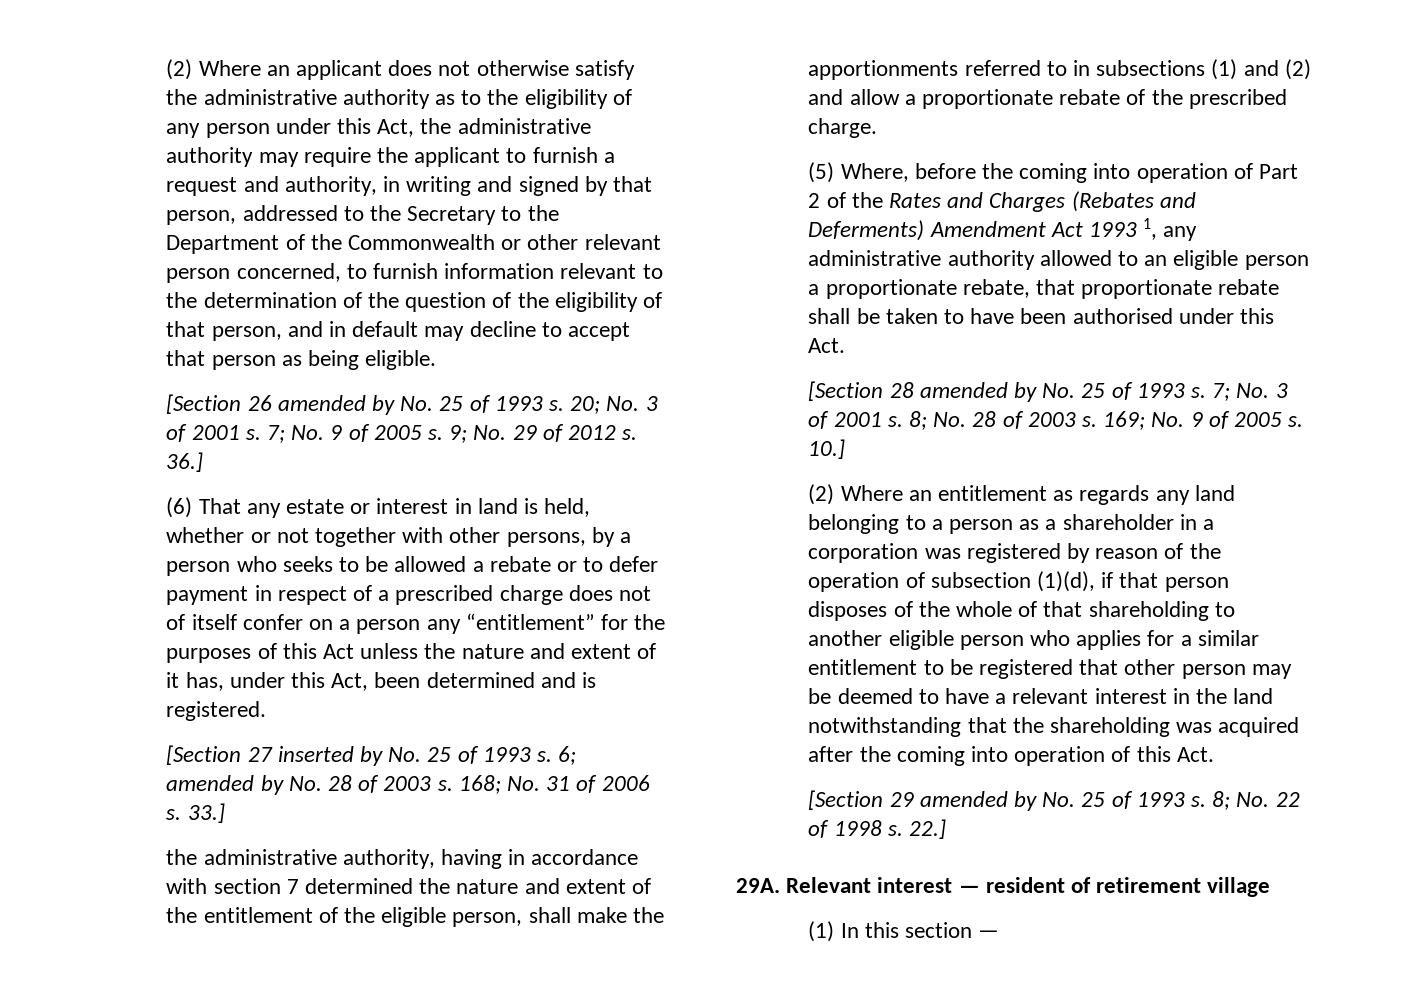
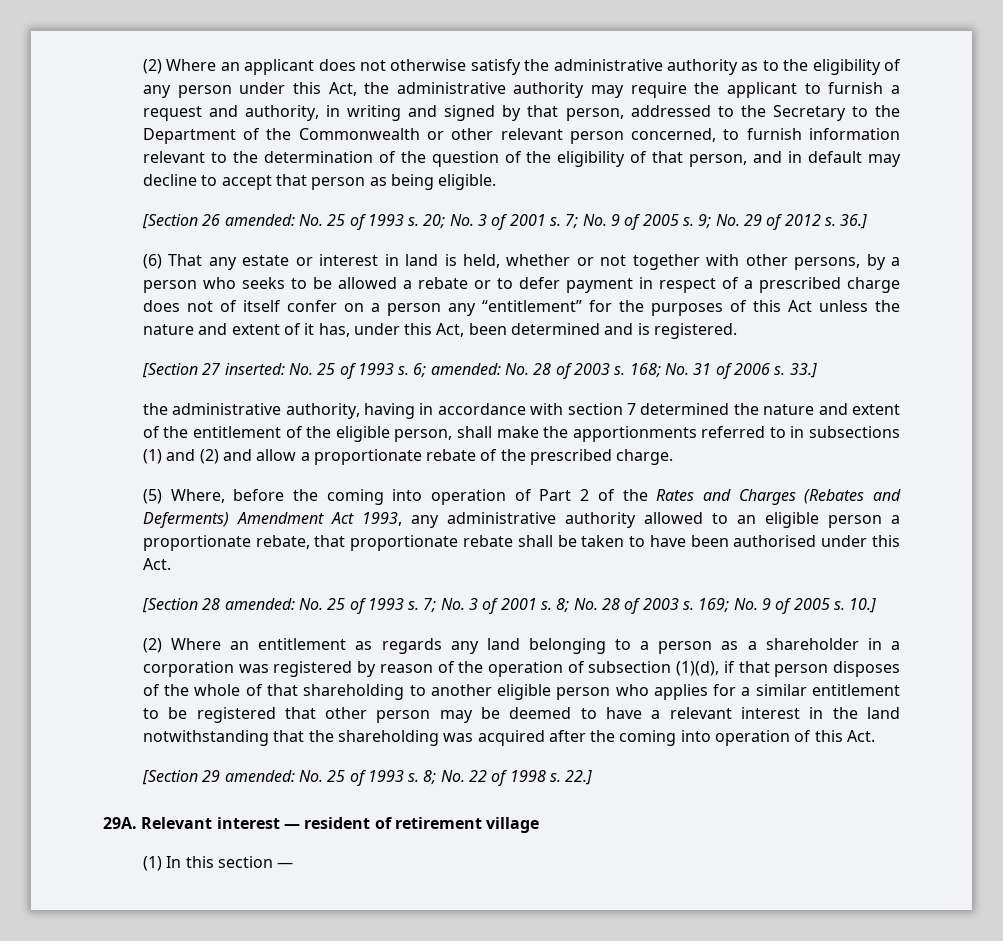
[277,395,395,415] amended by -> [224,214,295,226] amended:
[277,746,383,766] inserted by -> [224,363,285,375] inserted:
[166,775,284,795] amended by -> [430,363,501,375] amended:
[1088,218,1158,240] 1993 1, -> [361,512,402,526] 1993,
[919,382,1037,402] amended by -> [224,598,295,610] amended:
[919,791,1037,811] amended by -> [224,770,295,782] amended:

